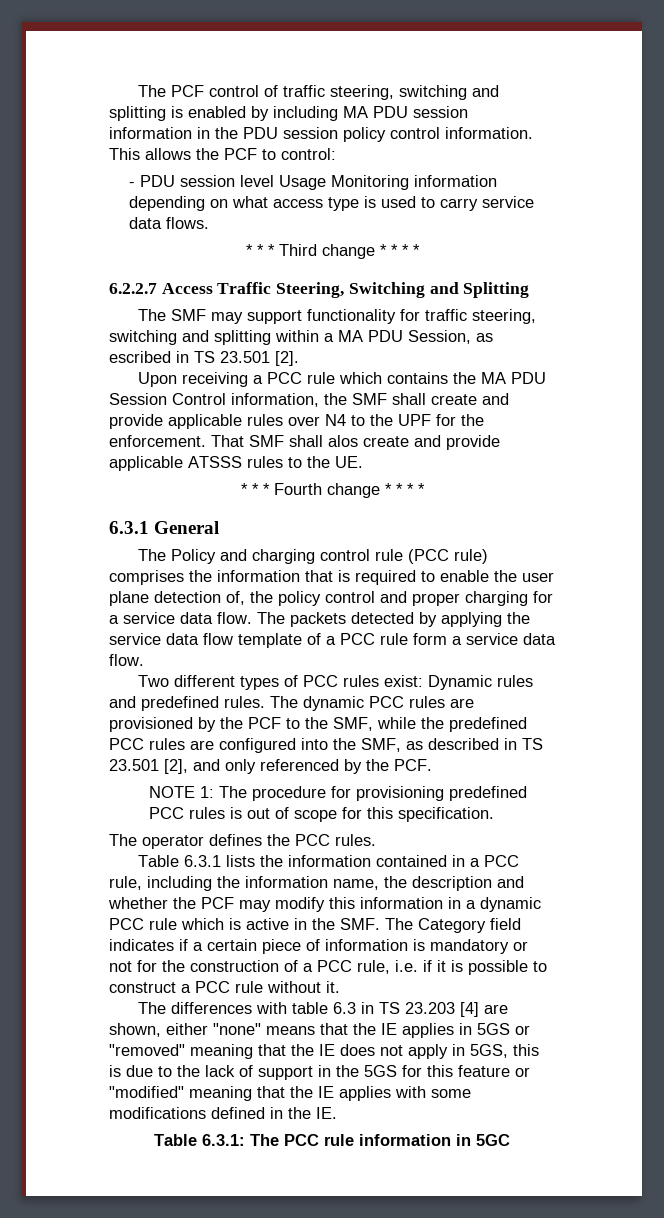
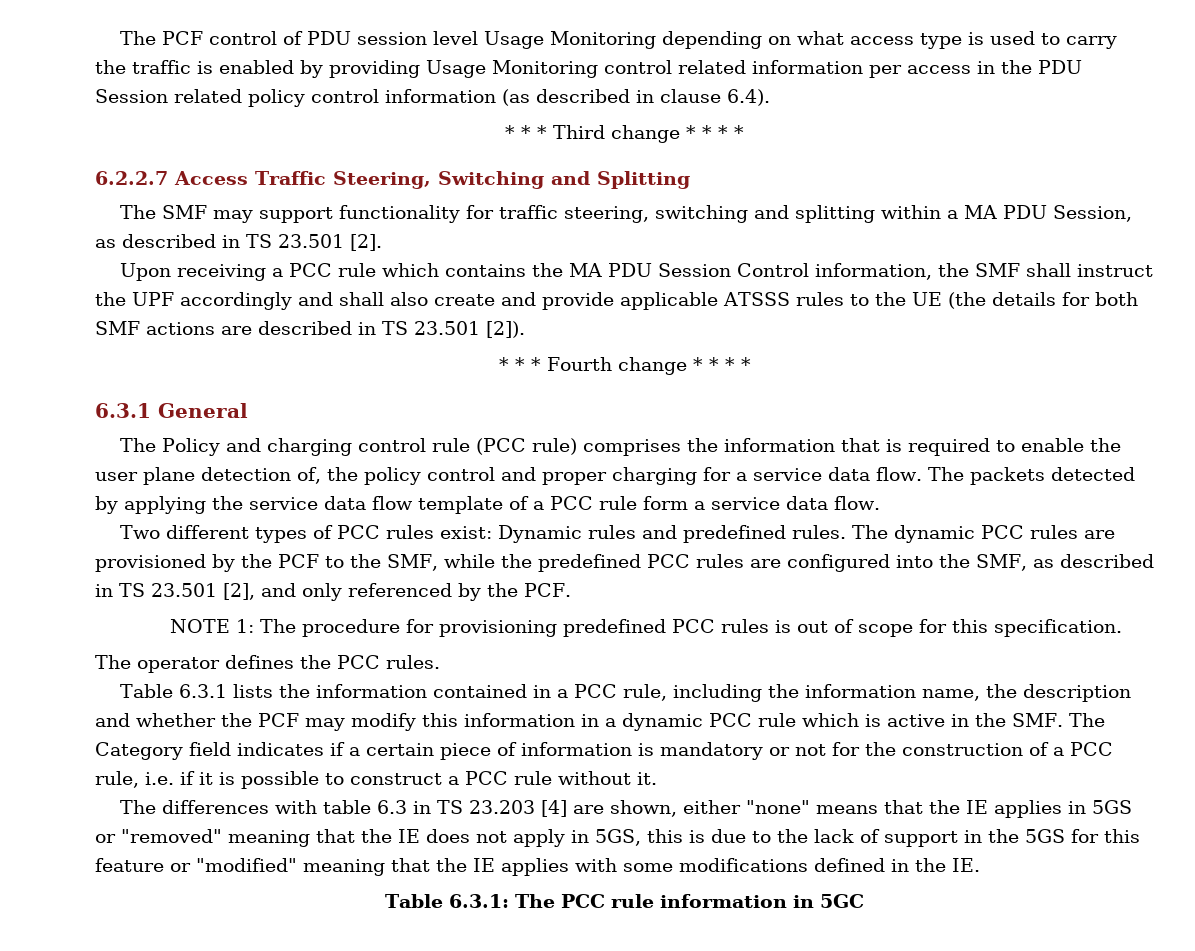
[282,85,499,100] [109,106,468,121] [109,127,533,142] [109,148,336,160] [128,182,135,187] traffic steering, switching and splitting is enabled by including MA PDU session information in the PDU session policy control information. This allows the PCF to control: // - -> (304, 38) none
[413,175,497,187] information -> (657, 40) none
[481,196,534,208] [128,217,209,229] service data flows. -> [95,60,1082,78] [95,89,770,107] the traffic is enabled by providing Usage Monitoring control related information per access in the PDU Session related policy control information (as described in clause 6.4).
[109,351,171,363] escribed -> [122,234,216,248] described
[431,393,509,405] [109,414,484,429] [109,435,358,447] create and provide applicable rules over N4 to the UPF for the enforcement. That SMF shall alos -> [1077,264,1154,277] [95,292,428,310] instruct the UPF accordingly and shall also
[335,456,363,468] UE. -> [911,292,1138,309] [95,321,525,338] UE (the details for both SMF actions are described in TS 23.501 [2]).

